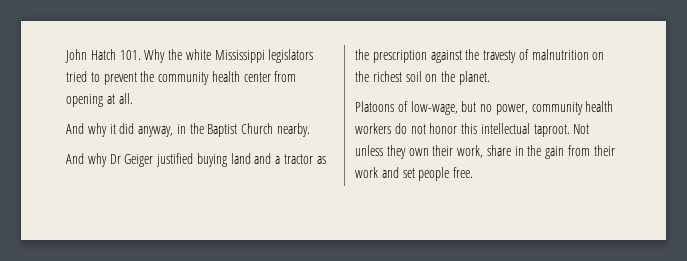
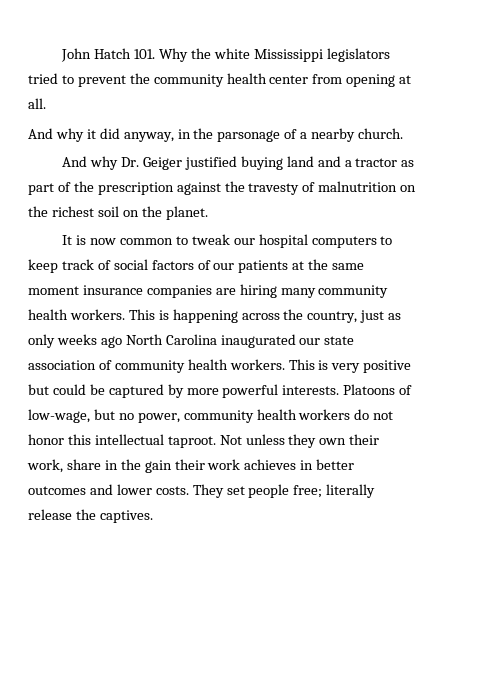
[207,123,311,137] [66,153,121,167] Baptist Church nearby. // And why Dr -> [217,128,404,142] [62,156,140,170] parsonage of a nearby church. // And why Dr.
(326, 160) none -> [28,182,71,195] part of
(490, 78) none -> [62,234,393,248] [28,259,365,273] [28,284,389,298] [28,309,402,323] [28,334,355,348] [28,359,412,373] [28,384,340,398] It is now common to tweak our hospital computers to keep track of social factors of our patients at the same moment insurance companies are hiring many community health workers. This is happening across the country, just as only weeks ago North Carolina inaugurated our state association of community health workers. This is very positive but could be captured by more powerful interests.
[568,145,591,156] from -> (172, 466) none
[381,167,474,181] and set people free. -> [244,459,355,470] [28,484,376,498] [28,509,153,523] achieves in better outcomes and lower costs. They set people free; literally release the captives.

